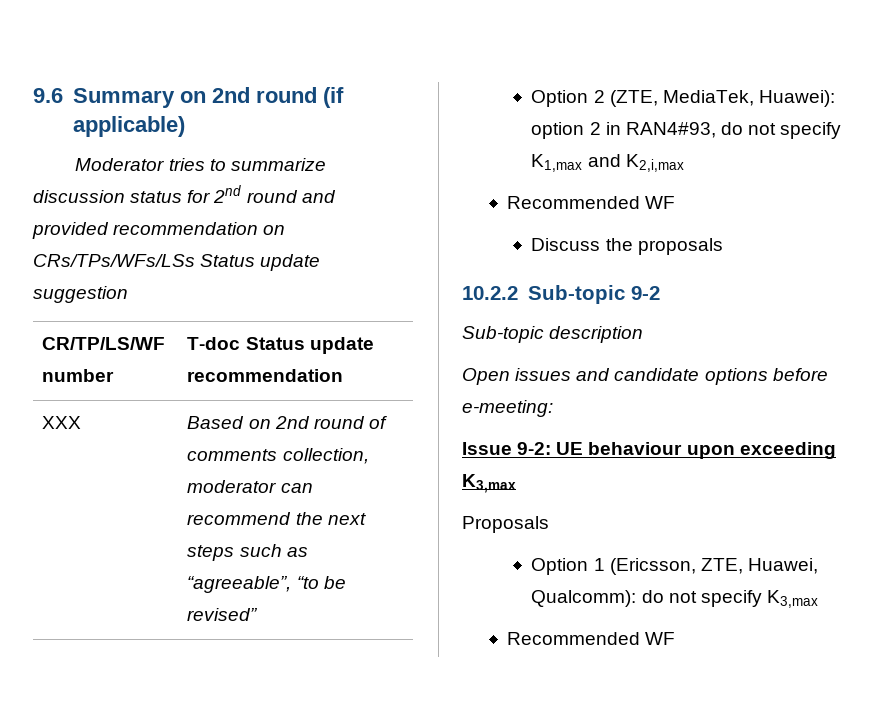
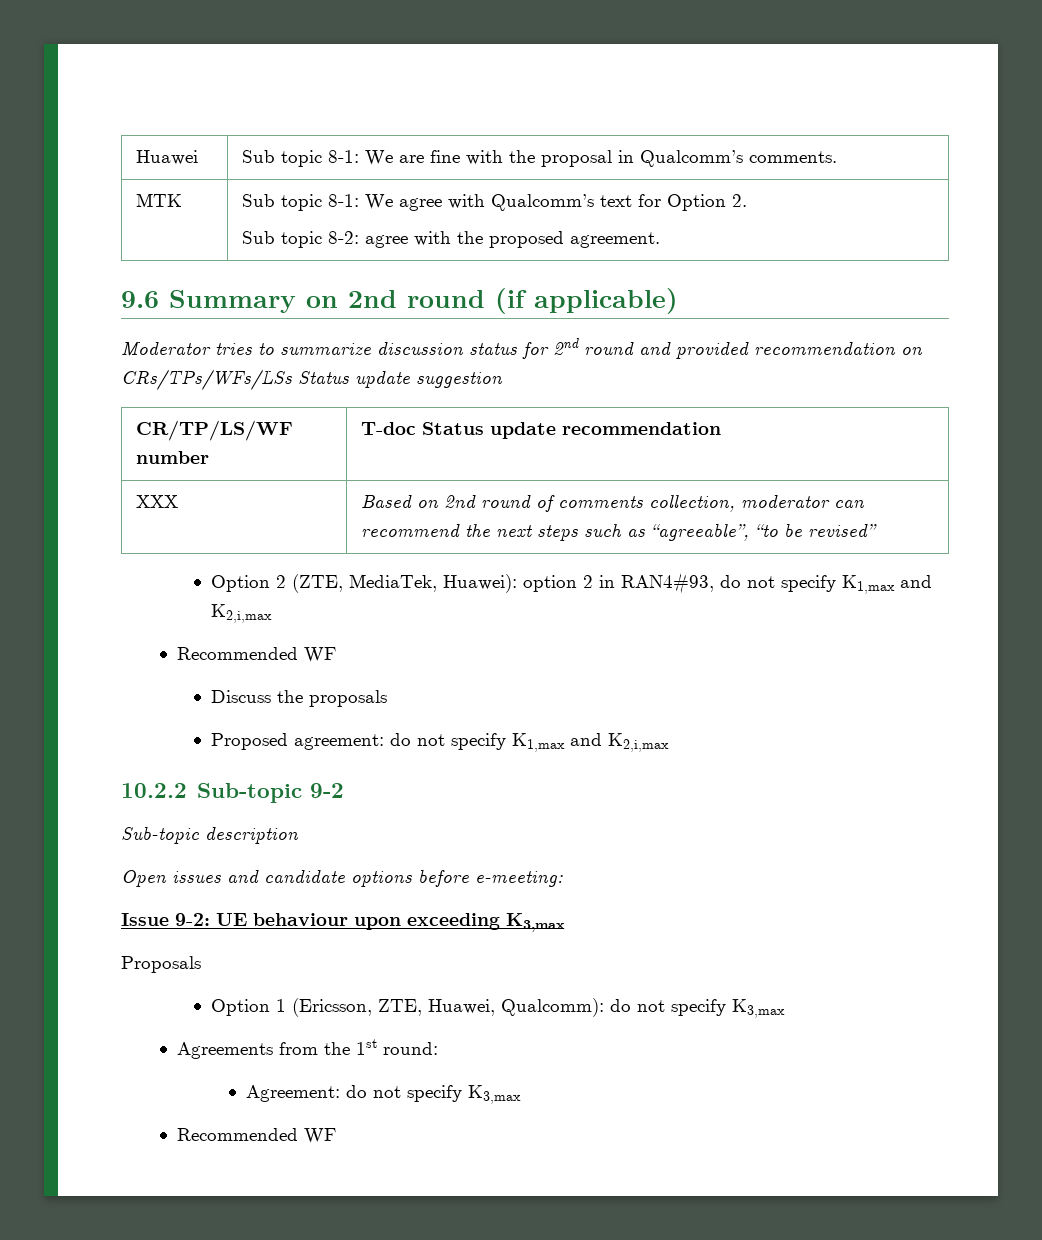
(33, 95) none -> [136,150,199,165] [242,150,838,167] [136,193,183,207] [242,194,748,211] [242,231,661,248] Huawei | Sub topic 8-1: We are fine with the proposal in Qualcomm’s comments. // MTK | Sub topic 8-1: We agree with Qualcomm’s text for Option 2. // Sub topic 8-2: agree with the proposed agreement. //
(723, 246) none -> [211,733,670,752] // Proposed agreement: do not specify K1,max and K2,i,max
(818, 599) none -> [176,1039,438,1059] [246,1085,522,1104] // Agreements from the 1st round: // Agreement: do not specify K3,max

